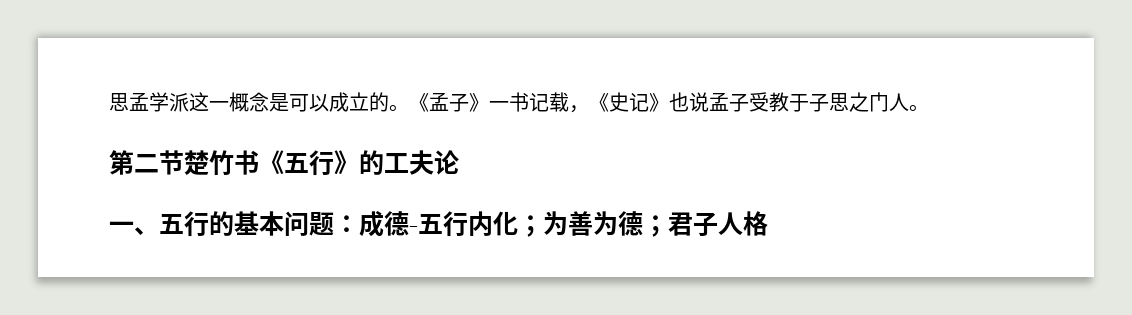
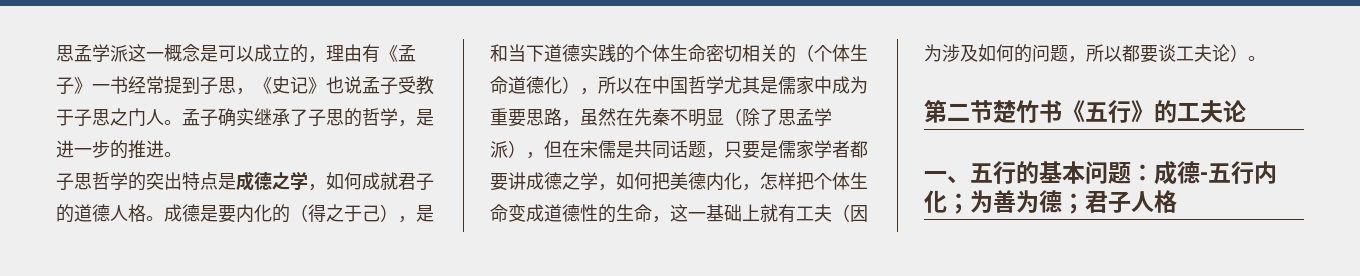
[389,104,409,112] 。 -> [308,44,380,63] ，理由有
[529,92,569,112] 记载 -> [128,76,236,95] 经常提到子思
(929, 108) none -> [182,108,434,127] [56,140,182,159] [56,171,434,191] [56,204,434,223] [490,44,868,63] [490,76,868,95] [490,108,832,127] [490,140,868,159] [490,172,868,191] [490,204,868,223] [924,44,1266,63] 孟子确实继承了子思的哲学，是进一步的推进。 // 子思哲学的突出特点是成德之学，如何成就君子的道德人格。成德是要内化的（得之于己），是和当下道德实践的个体生命密切相关的（个体生命道德化），所以在中国哲学尤其是儒家中成为重要思路，虽然在先秦不明显（除了思孟学派），但在宋儒是共同话题，只要是儒家学者都要讲成德之学，如何把美德内化，怎样把个体生命变成道德性的生命，这一基础上就有工夫（因为涉及如何的问题，所以都要谈工夫论）。

